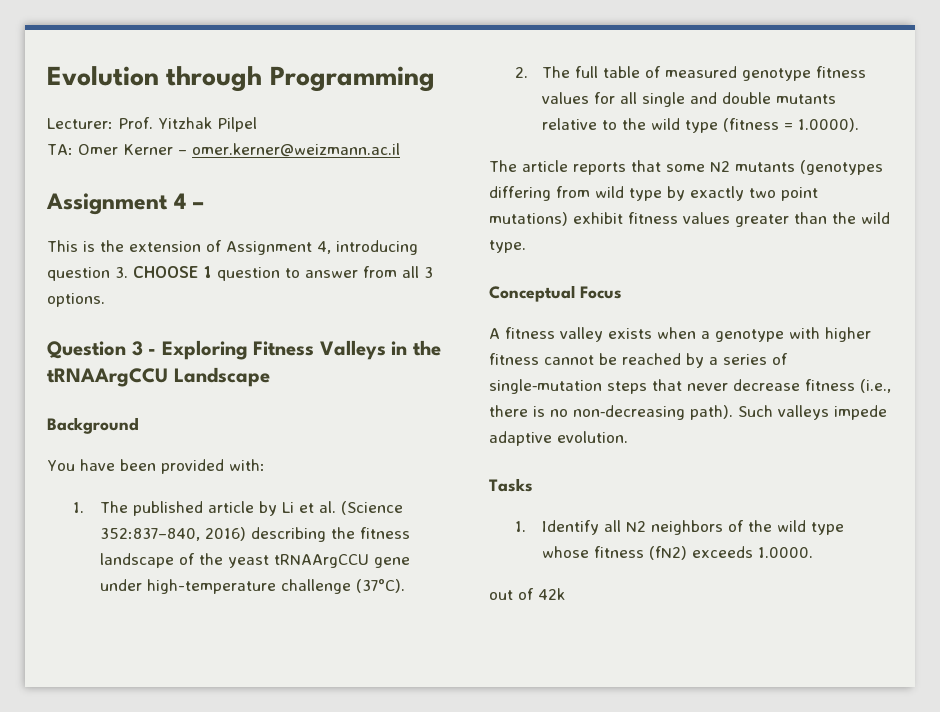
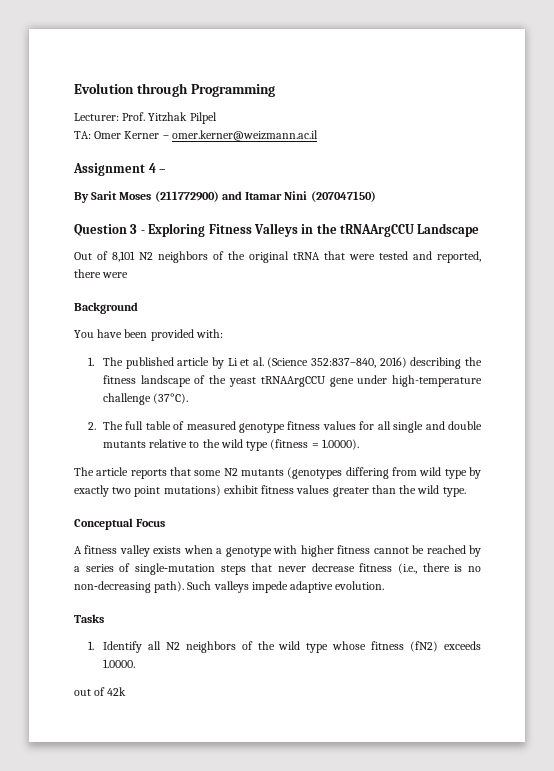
[47,240,418,255] [47,266,433,281] [47,293,105,307] This is the extension of Assignment 4, introducing question 3. CHOOSE 1 question to answer from all 3 options. -> [74,191,376,203] By Sarit Moses (211772900) and Itamar Nini (207047150)
(270, 377) none -> [74,251,481,263] [74,269,129,278] // Out of 8,101 N2 neighbors of the original tRNA that were tested and reported, there were

